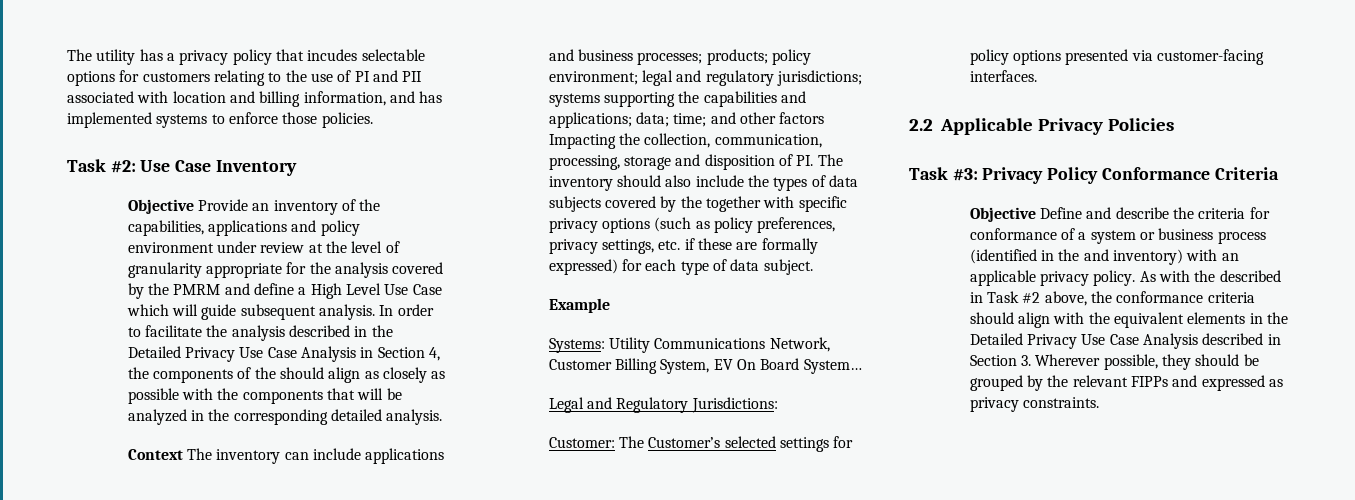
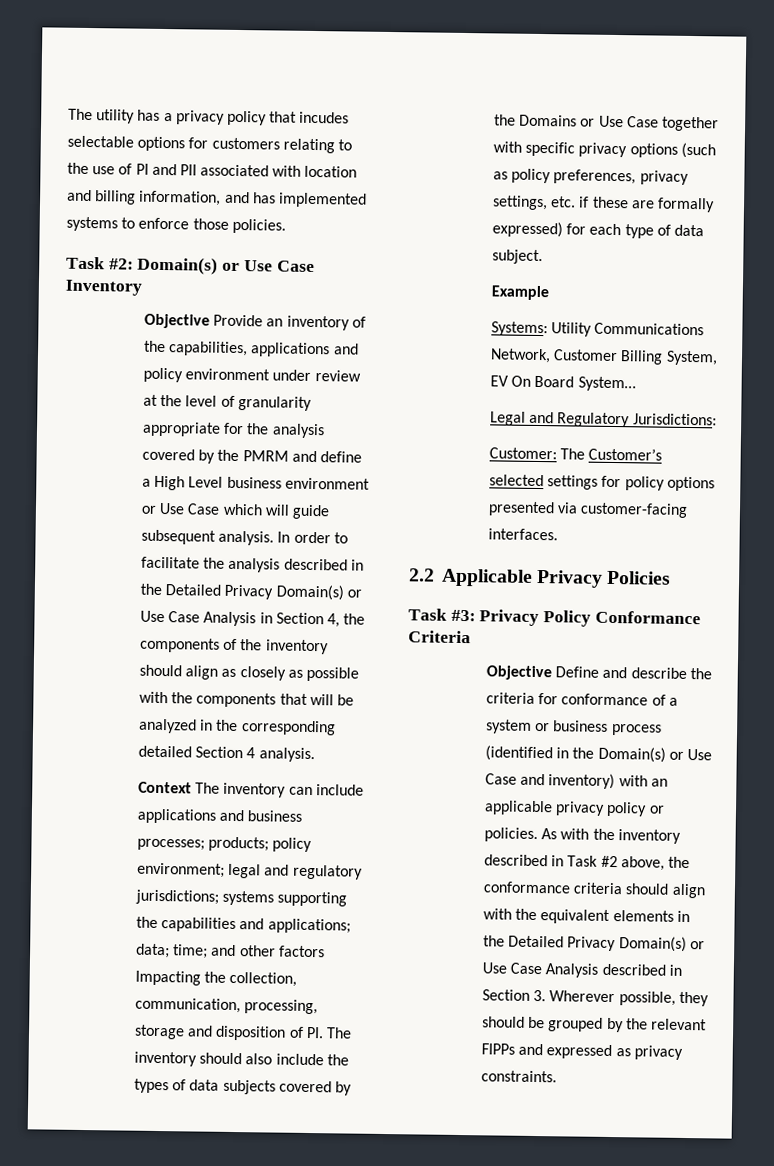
(136, 166) none -> [137,256,241,275] Domain(s) or
(381, 289) none -> [226,476,370,490] [140,505,157,514] business environment or
(235, 354) none -> [275,584,362,601] Domain(s) or
(276, 373) none -> [265,639,329,655] inventory
(382, 415) none -> [195,746,256,759] Section 4
(702, 202) none -> [519,114,659,128] Domains or Use Case
(1080, 255) none -> [597,746,712,763] [484,773,517,785] Domain(s) or Use Case
[1093,270,1136,286] policy. -> [606,801,665,817] [483,827,538,843] policy or policies.
(1216, 276) none -> [617,829,681,844] inventory
(1077, 341) none -> [618,936,705,953] Domain(s) or

